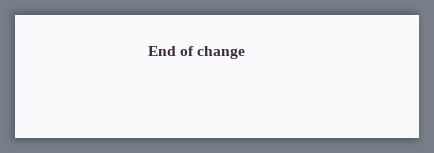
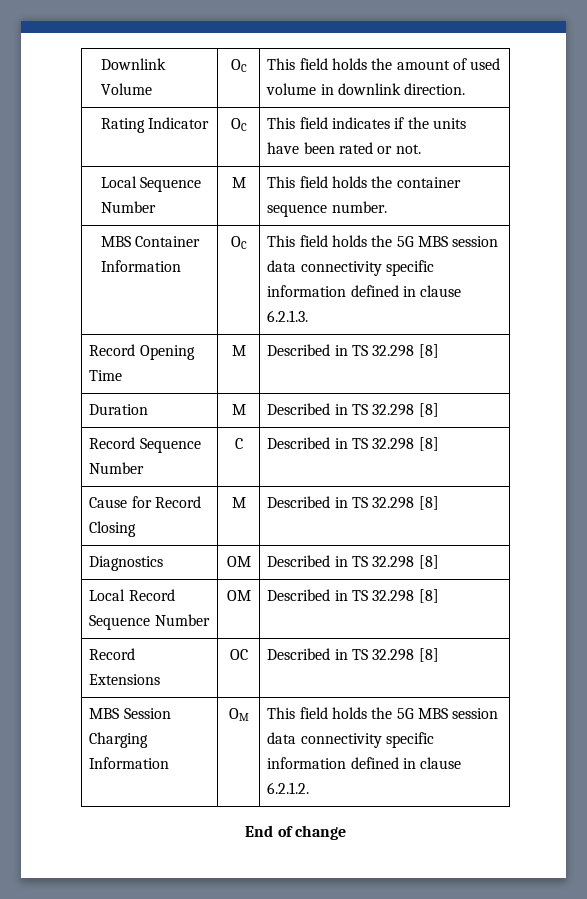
(147, 51) none -> [100,58,166,70] [100,83,152,95] [230,59,247,72] [267,58,501,70] [266,83,466,95] [100,117,210,133] [230,118,247,131] [267,117,466,129] [267,142,421,154] [100,176,202,192] [100,201,156,213] [231,177,246,188] [267,176,461,188] [267,201,387,217] [100,236,201,247] [100,260,181,272] [230,236,247,249] [267,235,499,247] [267,260,434,276] [267,285,462,297] [267,310,309,322] [89,344,195,360] [89,370,123,381] [231,345,246,356] [267,344,439,358] [89,404,149,415] [231,404,246,415] [267,403,439,417] [89,437,201,453] [89,462,145,474] [234,438,243,449] [267,437,439,451] [89,496,201,508] [89,521,137,537] [231,497,246,508] [267,496,439,510] [89,556,164,571] [226,556,251,567] [267,555,439,569] [89,589,175,601] [89,614,210,630] [226,590,251,601] [267,589,439,603] [89,648,136,660] [89,674,161,685] [229,649,248,660] [267,648,439,662] [89,708,171,719] [89,732,149,748] [89,757,170,769] [228,708,249,721] [267,707,499,719] [267,732,434,748] [267,757,462,769] [267,782,310,794] Downlink Volume | OC | This field holds the amount of used volume in downlink direction. // Rating Indicator | OC | This field indicates if the units have been rated or not. // Local Sequence Number | M | This field holds the container sequence number. // MBS Container Information | OC | This field holds the 5G MBS session data connectivity specific information defined in clause 6.2.1.3. // Record Opening Time | M | Described in TS 32.298 [8] // Duration | M | Described in TS 32.298 [8] // Record Sequence Number | C | Described in TS 32.298 [8] // Cause for Record Closing | M | Described in TS 32.298 [8] // Diagnostics | OM | Described in TS 32.298 [8] // Local Record Sequence Number | OM | Described in TS 32.298 [8] // Record Extensions | OC | Described in TS 32.298 [8] // MBS Session Charging Information | OM | This field holds the 5G MBS session data connectivity specific information defined in clause 6.2.1.2. //

